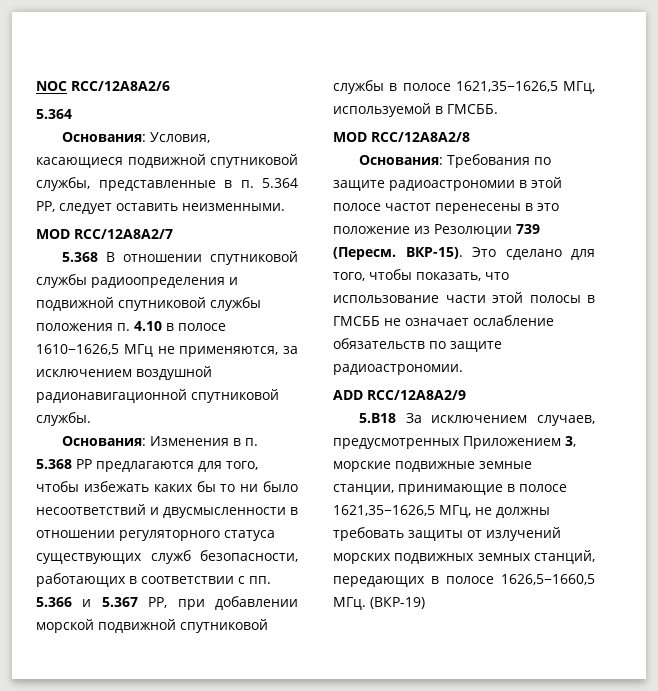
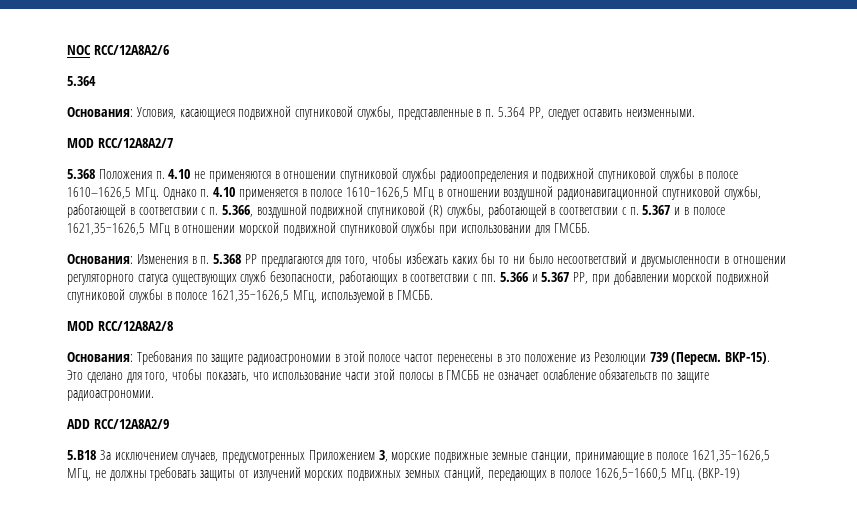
[106,252,116,262] В -> [98,169,280,182] Положения п. 4.10 не применяются в
[36,321,162,331] положения п. 4.10 -> [697,171,739,179] [67,187,298,200] в полосе 1610–1626,5 МГц. Однако п. 4.10 применяется
[157,346,298,357] [36,366,212,380] [36,389,279,403] [36,412,91,426] не применяются, за исключением воздушной радионавигационной спутниковой службы. -> [437,186,761,200] [67,204,725,218] [67,222,590,236] в отношении воздушной радионавигационной спутниковой службы, работающей в соответствии с п. 5.366, воздушной подвижной спутниковой (R) службы, работающей в соответствии с п. 5.367 и в полосе 1621,35−1626,5 МГц в отношении морской подвижной спутниковой службы при использовании для ГМСББ.

